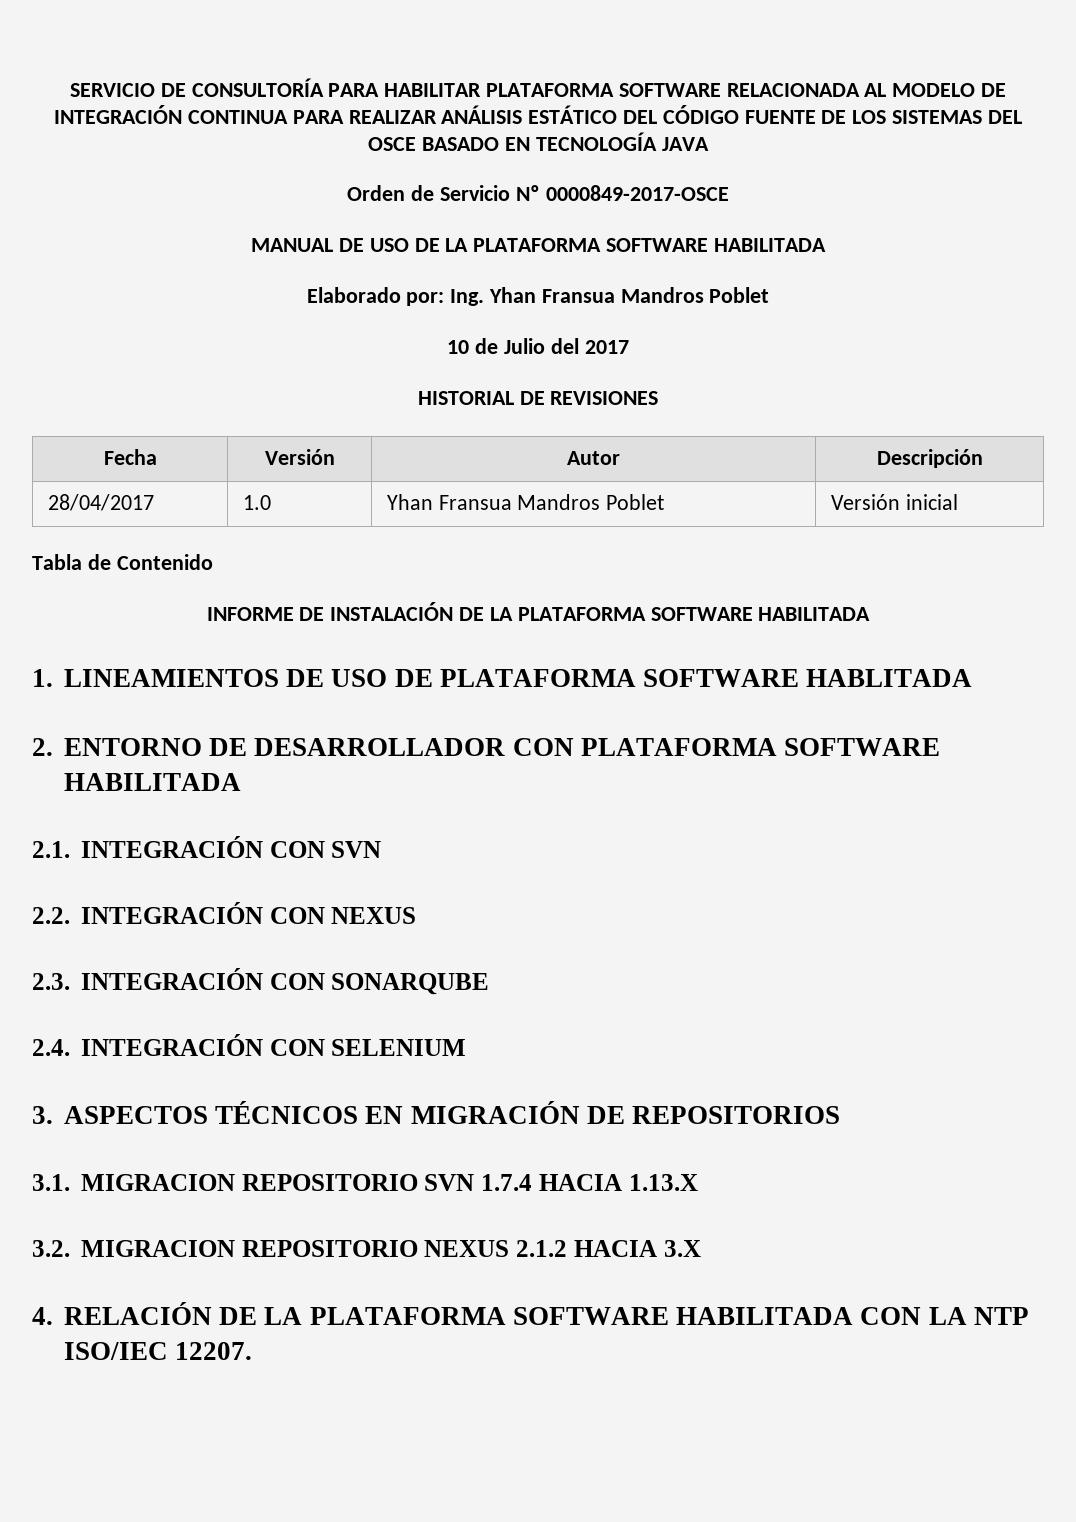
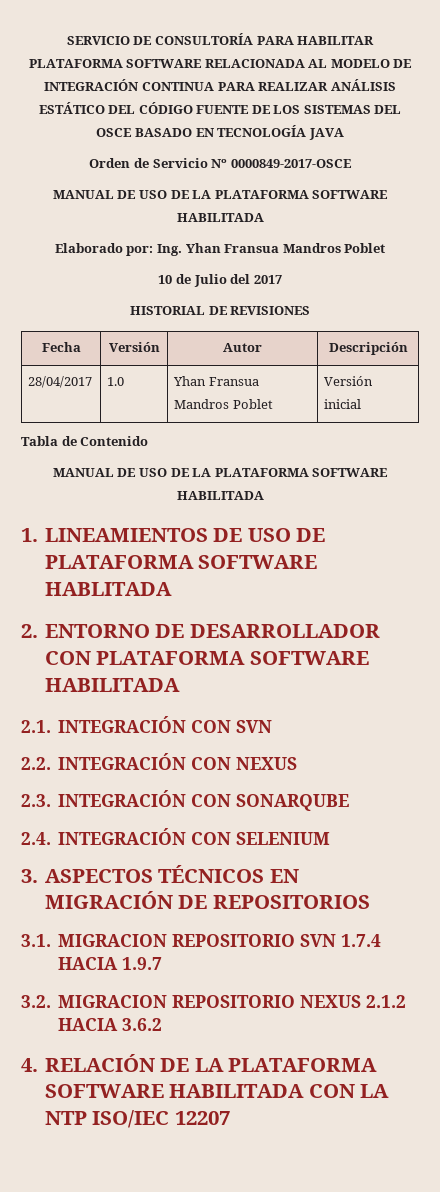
[206,602,454,621] INFORME DE INSTALACIÓN -> [52,468,167,477] MANUAL DE USO
[628,1174,698,1191] 1.13.X -> [121,957,162,970] 1.9.7
[663,1240,701,1257] 3.X -> [121,1018,162,1031] 3.6.2
[175,1342,253,1360] 12207. -> [174,1111,230,1125] 12207

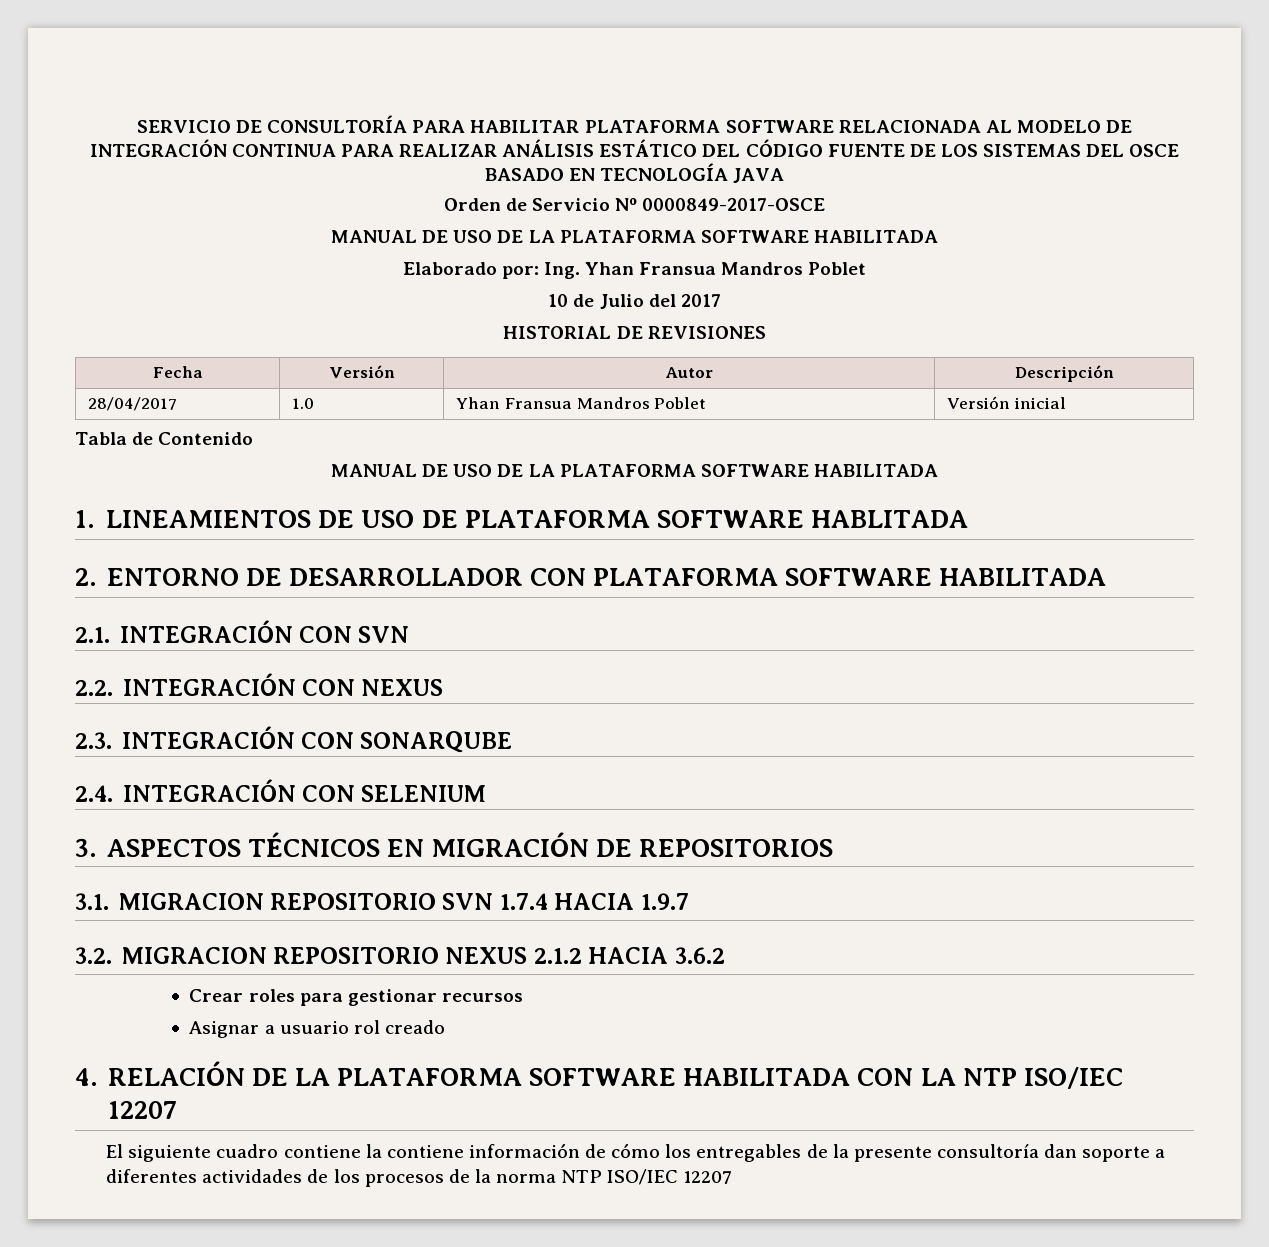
(162, 1024) none -> [189,989,523,1006] [189,1020,445,1038] // Crear roles para gestionar recursos // Asignar a usuario rol creado
(230, 1118) none -> [106,1143,1166,1162] [106,1169,733,1187] // El siguiente cuadro contiene la contiene información de cómo los entregables de la presente consultoría dan soporte a diferentes actividades de los procesos de la norma NTP ISO/IEC 12207

